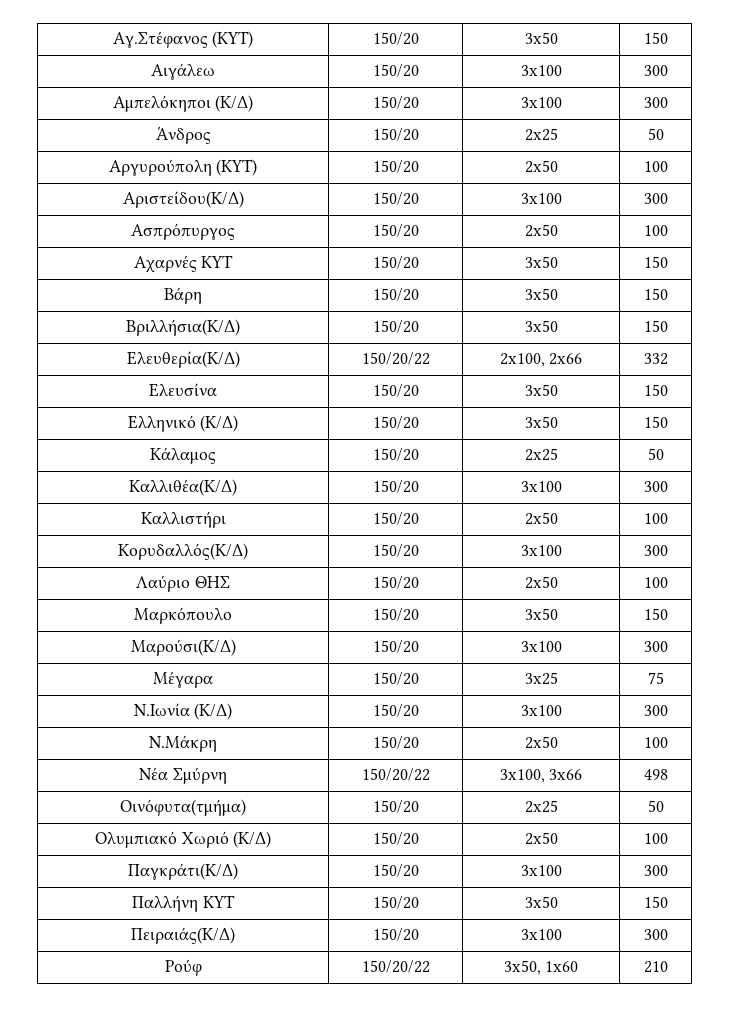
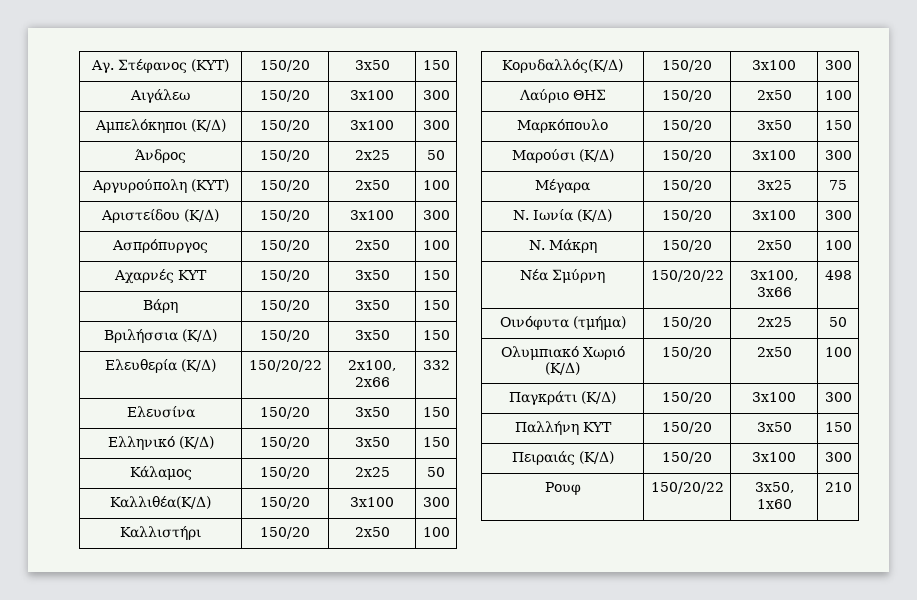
[112,31,208,48] Αγ.Στέφανος -> [91,59,187,73] Αγ. Στέφανος
[122,191,244,208] Αριστείδου(Κ/Δ) -> [101,209,219,223] Αριστείδου (Κ/Δ)
[126,319,240,336] [372,320,419,333] [524,320,558,332] [643,320,668,332] [126,351,240,368] Βριλλήσια(Κ/Δ) | 150/20 | 3x50 | 150 // Ελευθερία(Κ/Δ) -> [104,329,217,343] [260,330,310,342] [354,330,390,340] [422,330,450,340] [105,359,216,373] Βριλήσσια (Κ/Δ) | 150/20 | 3x50 | 150 // Ελευθερία (Κ/Δ)
[130,639,236,656] Μαρούσι(Κ/Δ) -> [511,149,614,163] Μαρούσι (Κ/Δ)
[133,703,233,720] [372,704,419,717] [520,705,562,716] [643,705,668,716] [149,735,217,752] Ν.Ιωνία (Κ/Δ) | 150/20 | 3x100 | 300 // Ν.Μάκρη -> [513,209,612,222] [662,210,712,222] [752,210,796,220] [824,210,852,220] [528,239,597,253] Ν. Ιωνία (Κ/Δ) | 150/20 | 3x100 | 300 // Ν. Μάκρη
[120,799,246,816] Οινόφυτα(τμήμα) -> [499,316,626,330] Οινόφυτα (τμήμα)
[128,863,238,880] Παγκράτι(Κ/Δ) -> [509,391,616,405] Παγκράτι (Κ/Δ)
[131,927,235,944] [372,928,419,941] [520,929,562,940] [643,929,668,940] [164,959,202,976] Πειραιάς(Κ/Δ) | 150/20 | 3x100 | 300 // Ρούφ -> [511,451,614,465] [662,452,712,464] [752,452,796,462] [824,452,852,462] [544,482,581,495] Πειραιάς (Κ/Δ) | 150/20 | 3x100 | 300 // Ρουφ

